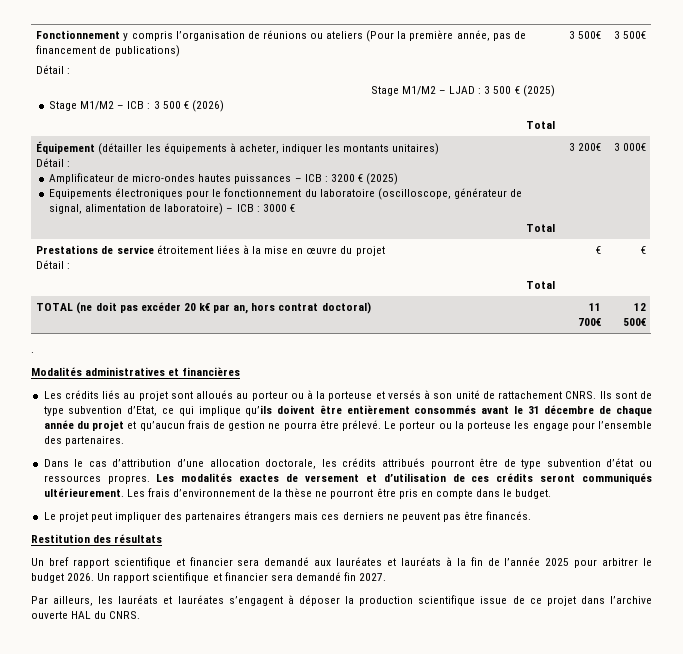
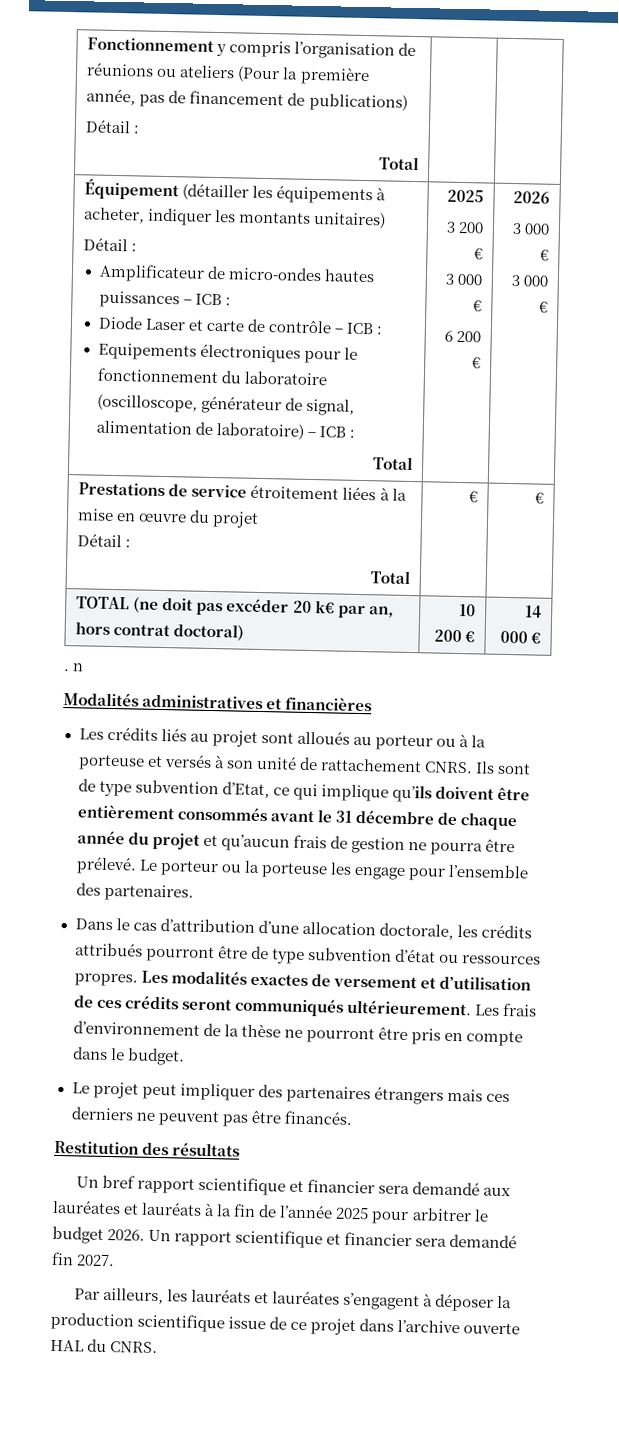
[370,85,555,97] [49,100,224,112] [525,121,555,129] [568,31,601,39] [613,31,646,39] Stage M1/M2 – LJAD : 3 500 € (2025) // Stage M1/M2 – ICB : 3 500 € (2026) // Total | 3 500€ | 3 500€ -> [378,156,419,171] Total | |
[330,173,399,185] 3200 € (2025) -> [97,315,383,335] // Diode Laser et carte de contrôle – ICB :
[262,204,295,212] [525,224,555,232] [568,143,601,151] [613,143,646,151] 3000 € // Total | 3 200€ | 3 000€ -> [372,456,413,471] [446,189,484,203] [445,221,484,234] [473,248,483,260] [444,273,483,286] [472,300,482,312] [443,330,481,343] [471,357,481,369] [512,191,550,204] [511,222,550,235] [539,249,549,261] [510,274,548,287] [538,301,548,313] // Total | 2025 // 3 200 € // 3 000 € // 6 200 € | 2026 // 3 000 € // 3 000 €
[588,303,601,311] [577,318,601,326] [633,303,646,311] [622,318,646,326] 11 700€ | 12 500€ -> [458,603,476,617] [433,629,475,643] [524,605,542,618] [499,630,541,644] 10 200 € | 14 000 €
(34, 352) none -> [72,663,85,672] n

